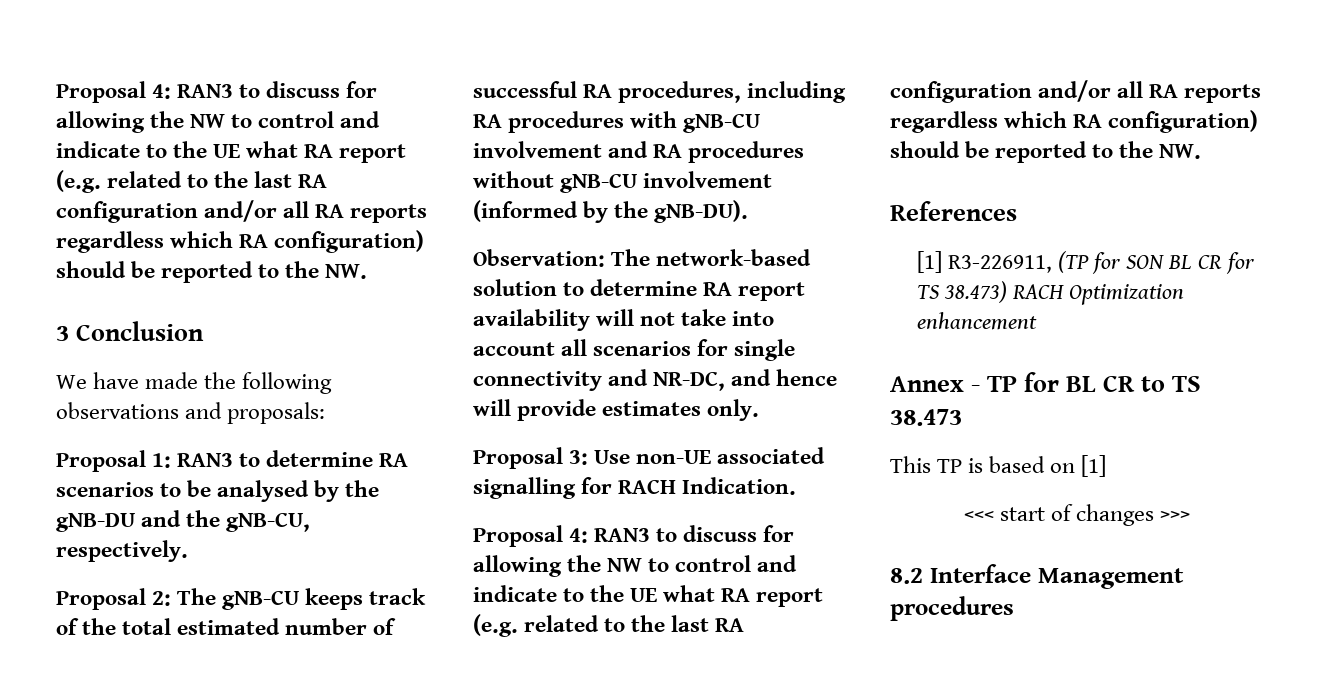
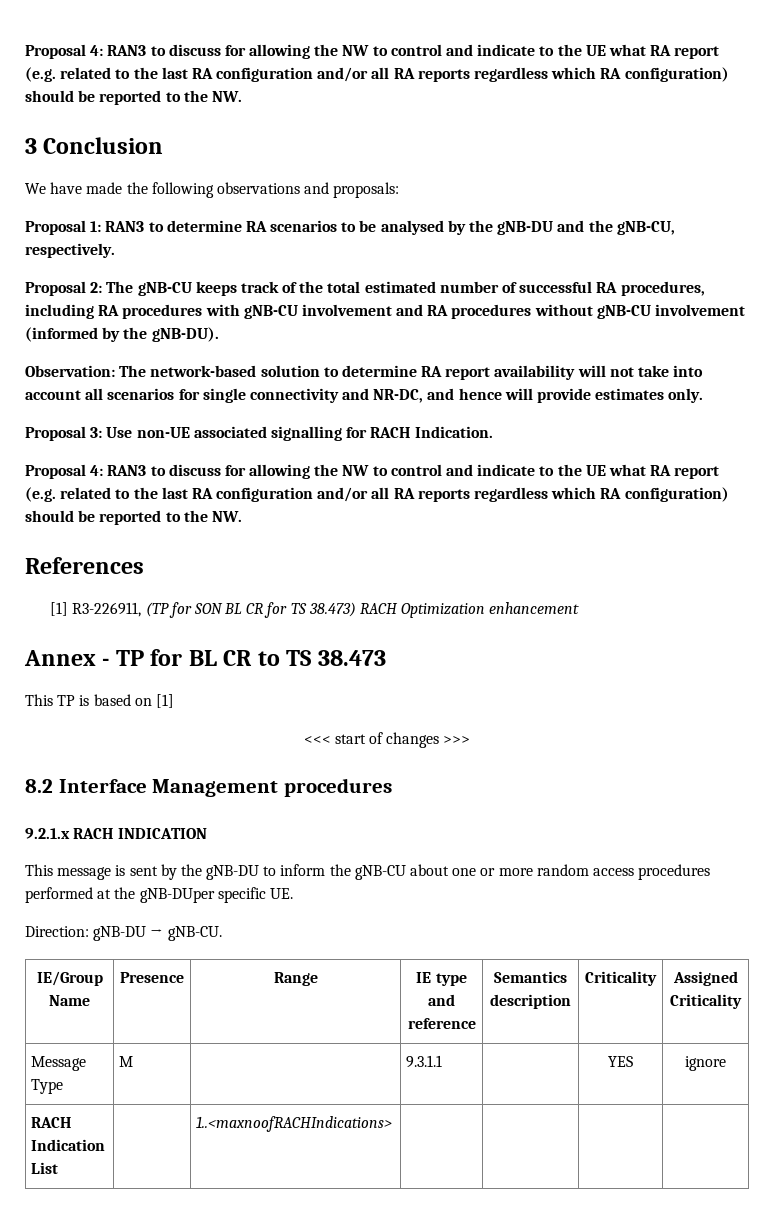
(1014, 608) none -> [25,828,208,839] [25,864,711,880] [25,887,293,903] [25,926,222,941] [36,971,103,986] [49,995,90,1006] [120,972,184,983] [273,972,318,986] [416,972,467,986] [428,994,456,1006] [407,1018,476,1029] [494,971,567,983] [490,994,571,1009] [585,971,657,986] [672,971,738,986] [670,994,742,1009] [31,1056,87,1071] [31,1079,64,1094] [119,1056,134,1067] [406,1055,443,1068] [608,1056,633,1067] [685,1056,726,1071] [31,1117,73,1128] [31,1139,106,1151] [31,1162,59,1174] [196,1116,393,1132] // 9.2.1.x RACH INDICATION // This message is sent by the gNB-DU to inform the gNB-CU about one or more random access procedures performed at the gNB-DUper specific UE. // Direction: gNB-DU → gNB-CU. // IE/Group Name | Presence | Range | IE type and reference | Semantics description | Criticality | Assigned Criticality // Message Type | M | | 9.3.1.1 | | YES | ignore // RACH Indication List | | 1..<maxnoofRACHIndications> | | | |

